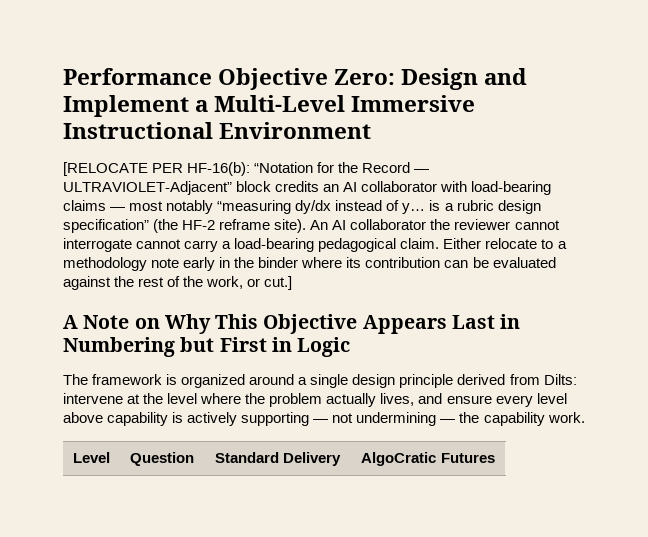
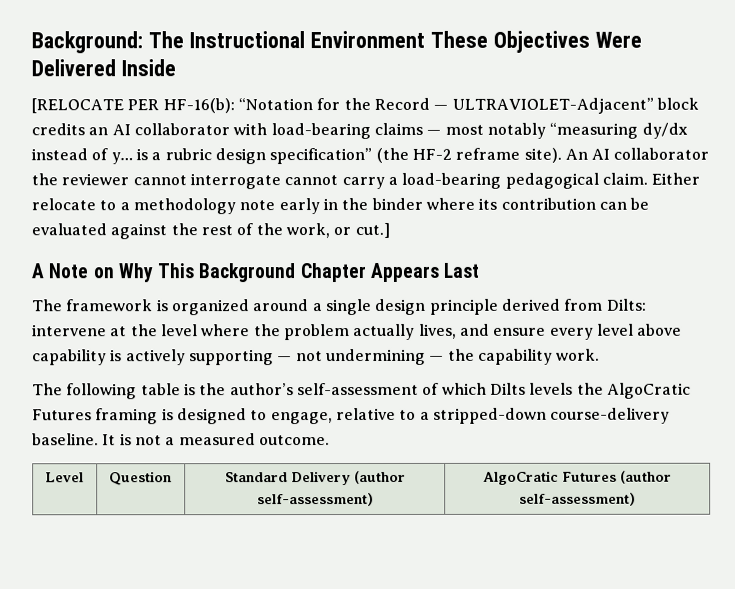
[63,68,528,90] [63,95,476,117] [63,122,372,139] Performance Objective Zero: Design and Implement a Multi-Level Immersive Instructional Environment -> [31,30,642,54] [31,59,176,77] Background: The Instructional Environment These Objectives Were Delivered Inside
[263,314,358,334] Objective -> [198,263,366,283] Background Chapter
[500,314,521,329] [63,337,351,357] in Numbering but First in Logic -> (480, 270) none
(585, 417) none -> [32,382,691,400] [32,407,671,425] [32,433,330,446] // The following table is the author’s self-assessment of which Dilts levels the AlgoCratic Futures framing is designed to engage, relative to a stripped-down course-delivery baseline. It is not a measured outcome.
[361,452,495,466] | AlgoCratic Futures -> [353,470,406,485] [256,492,374,507] [483,470,673,485] [519,492,636,506] (author self-assessment) | AlgoCratic Futures (author self-assessment)

